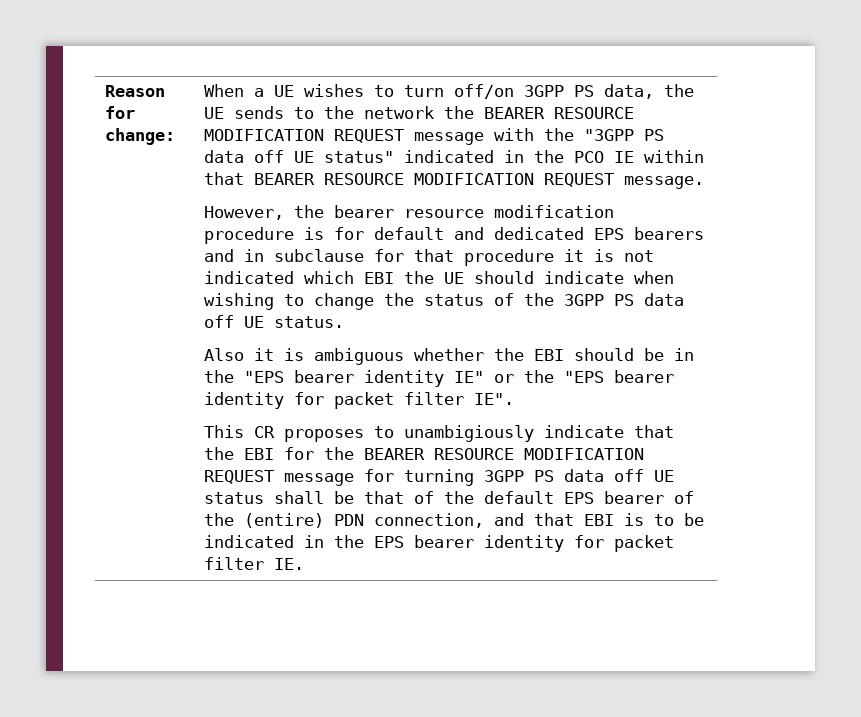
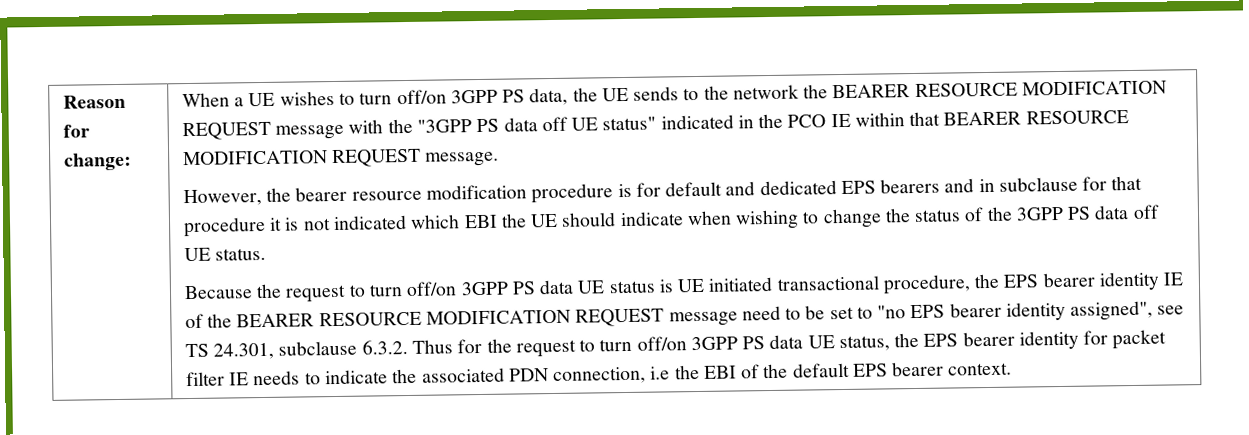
[203,348,694,365] [203,370,674,387] [203,392,514,409] [203,425,674,442] [203,447,644,460] [203,469,674,486] [203,491,694,504] [203,513,704,528] [203,535,324,548] Also it is ambiguous whether the EBI should be in the "EPS bearer identity IE" or the "EPS bearer identity for packet filter IE". // This CR proposes to unambigiously indicate that the EBI for the BEARER RESOURCE MODIFICATION REQUEST message for turning 3GPP PS data off UE status shall be that of the default EPS bearer of the (entire) PDN connection, and that EBI is to be indicated in -> [183,271,1184,303] [184,300,1185,329] [184,334,890,360] Because the request to turn off/on 3GPP PS data UE status is UE initiated transactional procedure, the EPS bearer identity IE of the BEARER RESOURCE MODIFICATION REQUEST message need to be set to "no EPS bearer identity assigned", see TS 24.301, subclause 6.3.2. Thus for the request to turn off/on 3GPP PS data UE status,
[273,558,304,570] IE. -> [229,361,1013,386] IE needs to indicate the associated PDN connection, i.e the EBI of the default EPS bearer context.

